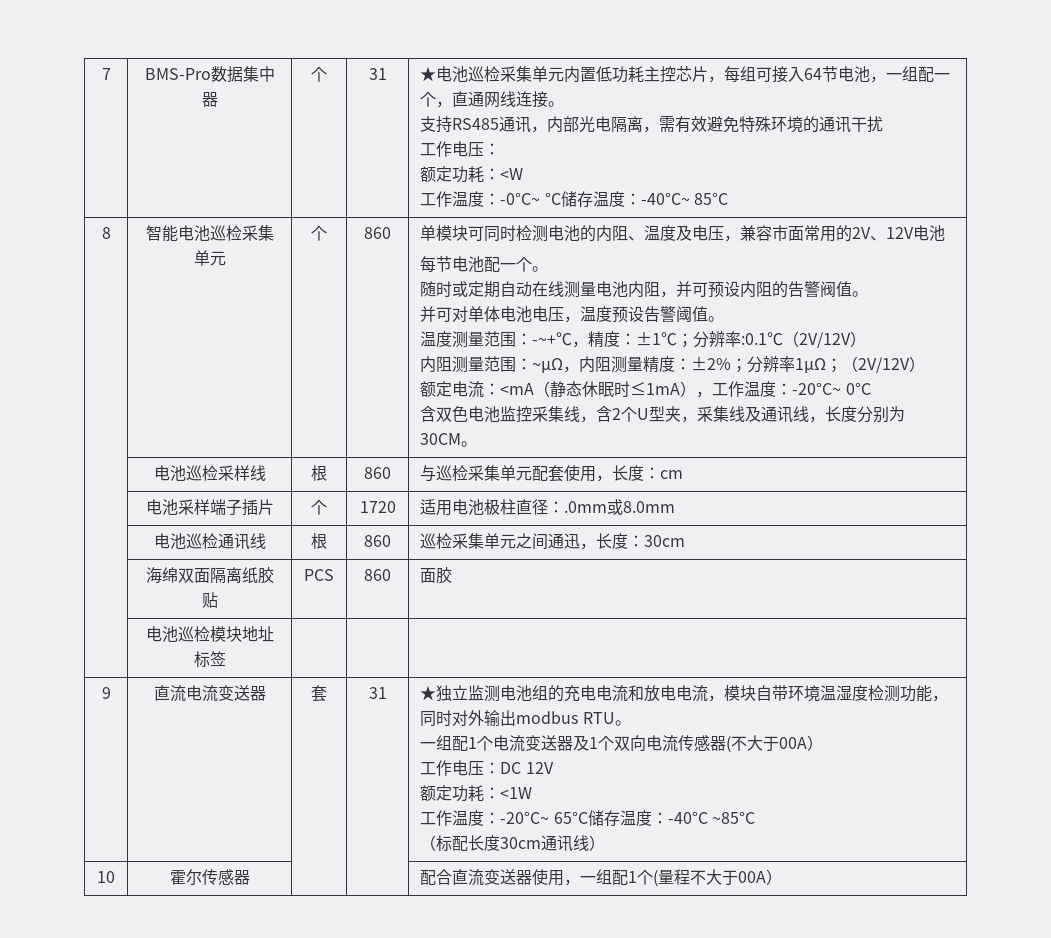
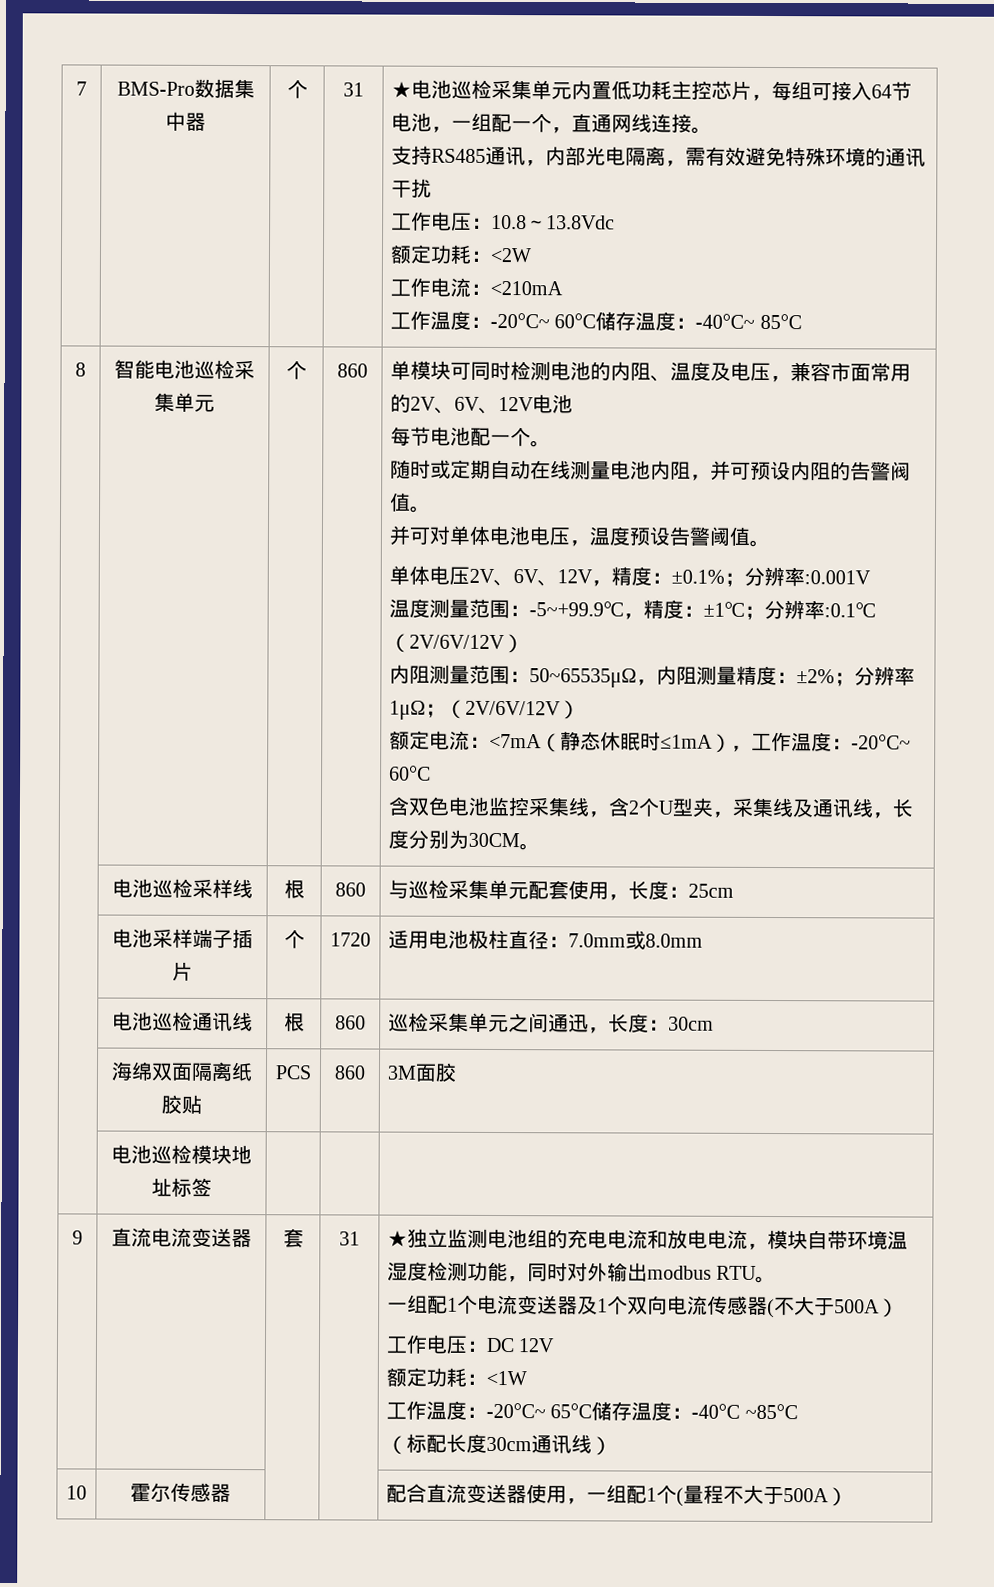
[420,166,524,183] [420,191,561,207] // 额定功耗：<W // 工作温度：-0°C~ °C -> [491,214,616,230] [390,244,532,264] [390,277,564,297] [390,310,597,330] 10.8～13.8Vdc // 额定功耗：<2W // 工作电流：<210mA // 工作温度：-20°C~ 60°C
(887, 238) none -> [454,396,500,415] 6V、
(725, 319) none -> [389,565,872,587] // 单体电压2V、6V、12V，精度：±0.1%；分辨率:0.001V
[532,332,573,346] -~+℃ -> [529,601,625,617] -5~+99.9℃
[799,332,852,348] 2V/12V -> [409,634,506,650] 2V/6V/12V
[532,358,564,374] ~μΩ -> [529,668,638,688] 50~65535μΩ
[858,357,911,373] 2V/12V -> [465,700,562,716] 2V/6V/12V
[500,383,535,395] <mA -> [489,733,543,749] <7mA
[845,383,871,395] 0°C -> [389,765,432,781] 60°C
[660,470,684,479] cm -> [688,883,735,898] 25cm
[564,501,608,513] .0mm -> [568,933,627,948] 7.0mm
(391, 575) none -> [387,1065,418,1080] 3M
[779,737,808,749] 00A -> [834,1299,881,1314] 500A
[738,871,767,883] 00A -> [783,1488,830,1503] 500A

